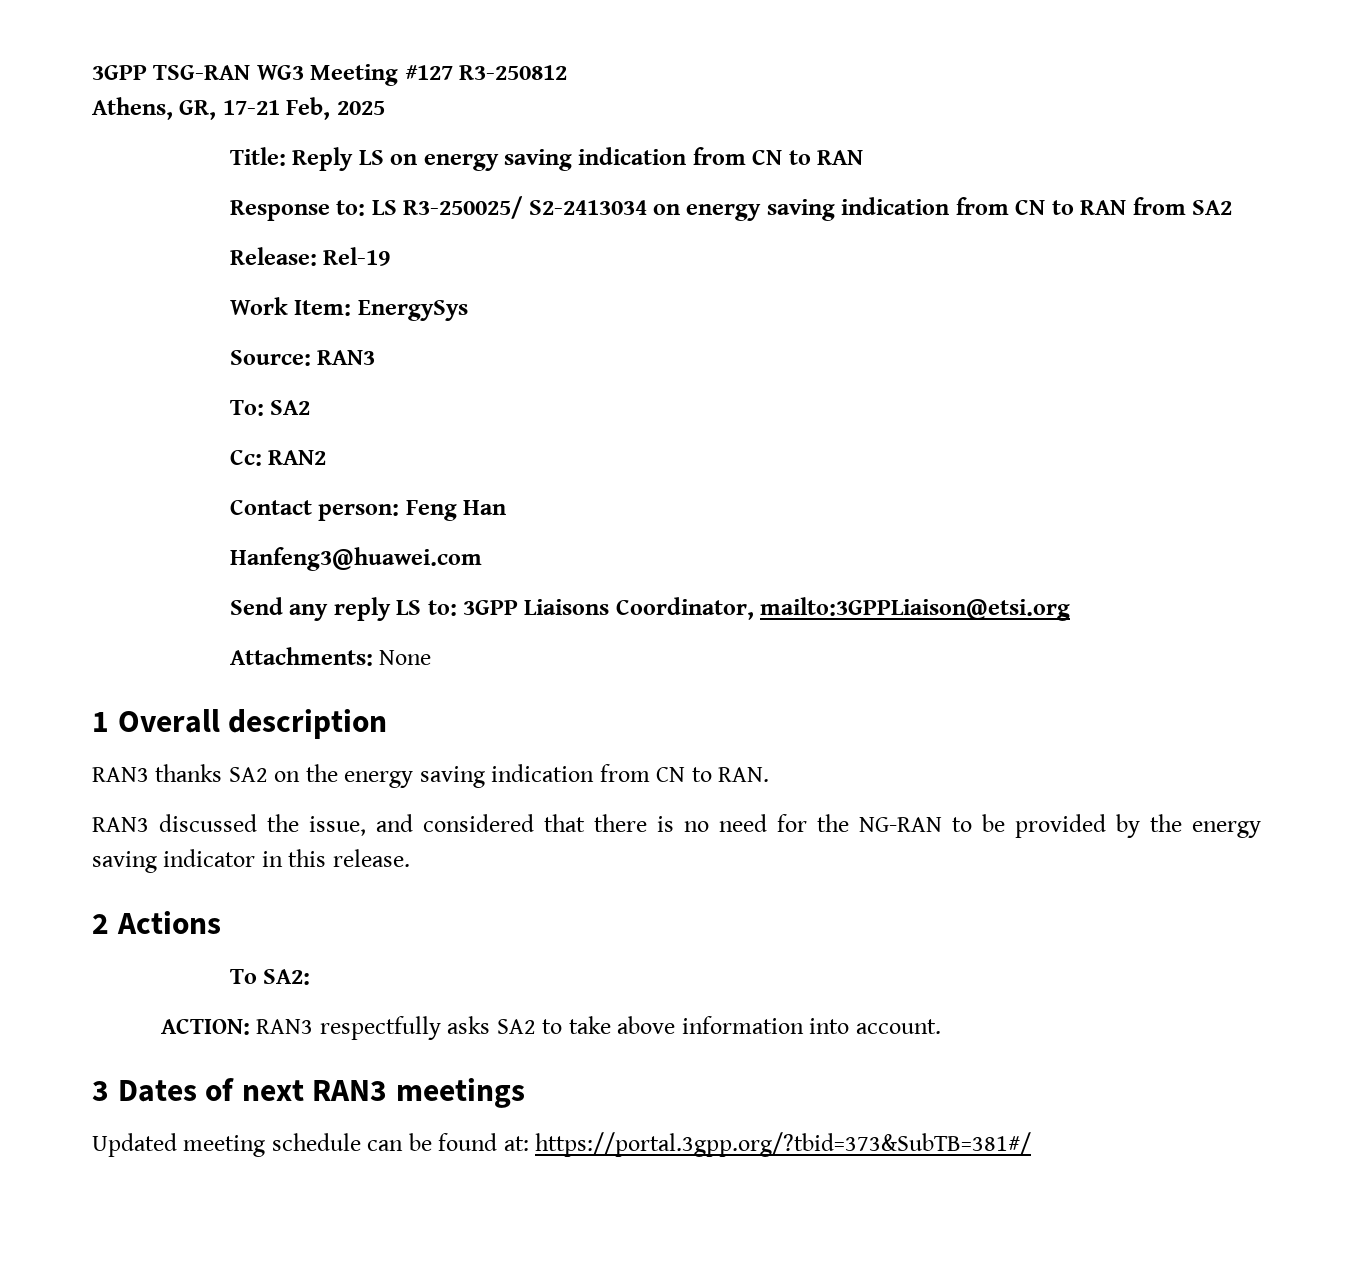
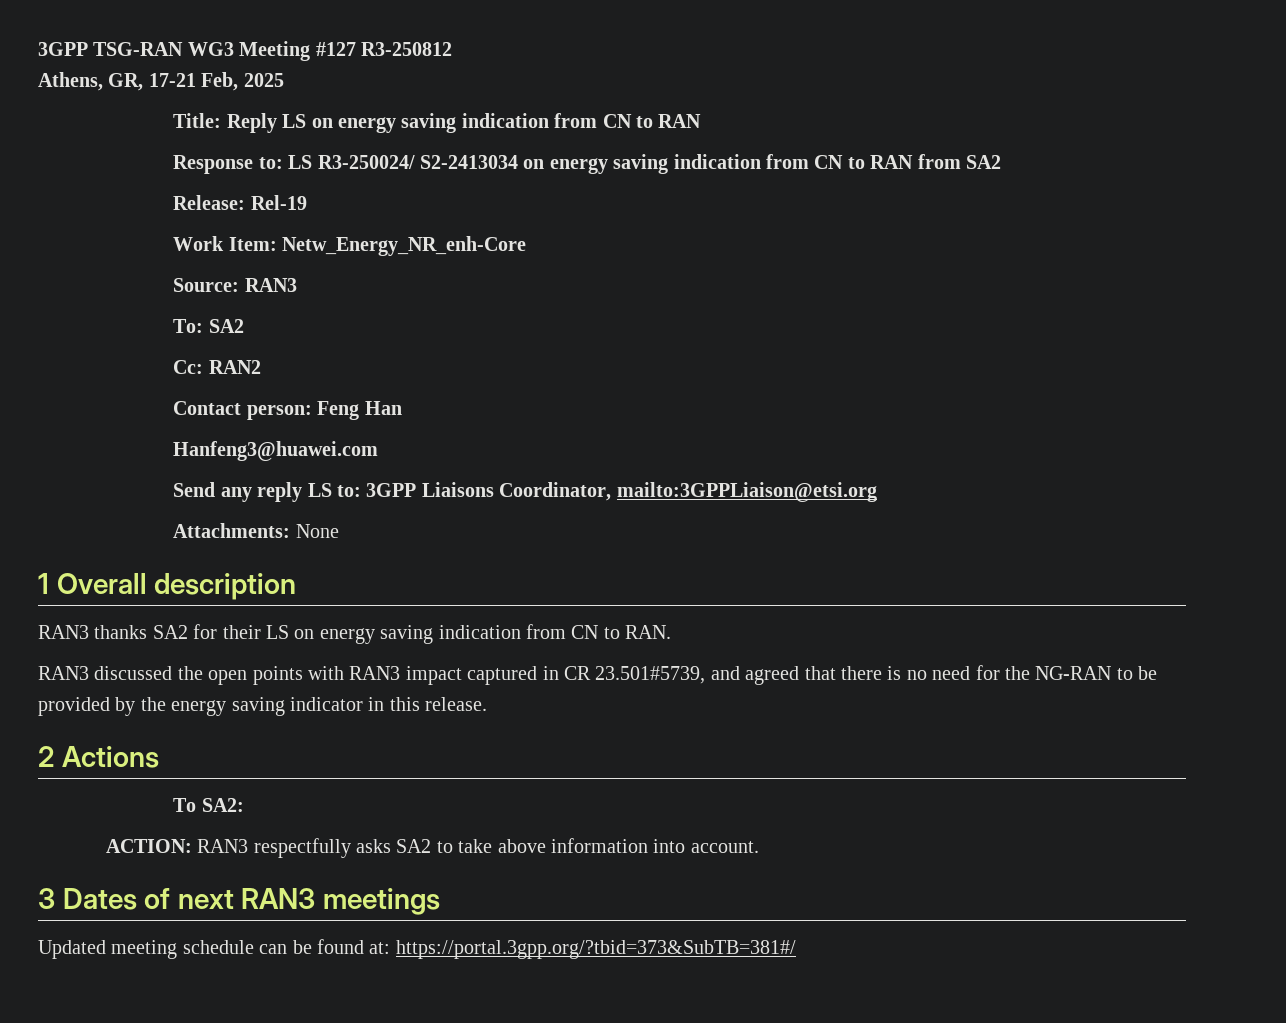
[403,196,524,219] R3-250025/ -> [317,155,415,169] R3-250024/
[357,300,468,321] EnergySys -> [282,236,527,256] Netw_Energy_NR_enh-Core
[274,764,338,782] on the -> [193,624,315,639] for their LS on
[309,814,534,836] issue, and considered -> [208,666,800,685] open points with RAN3 impact captured in CR 23.501#5739, and agreed

